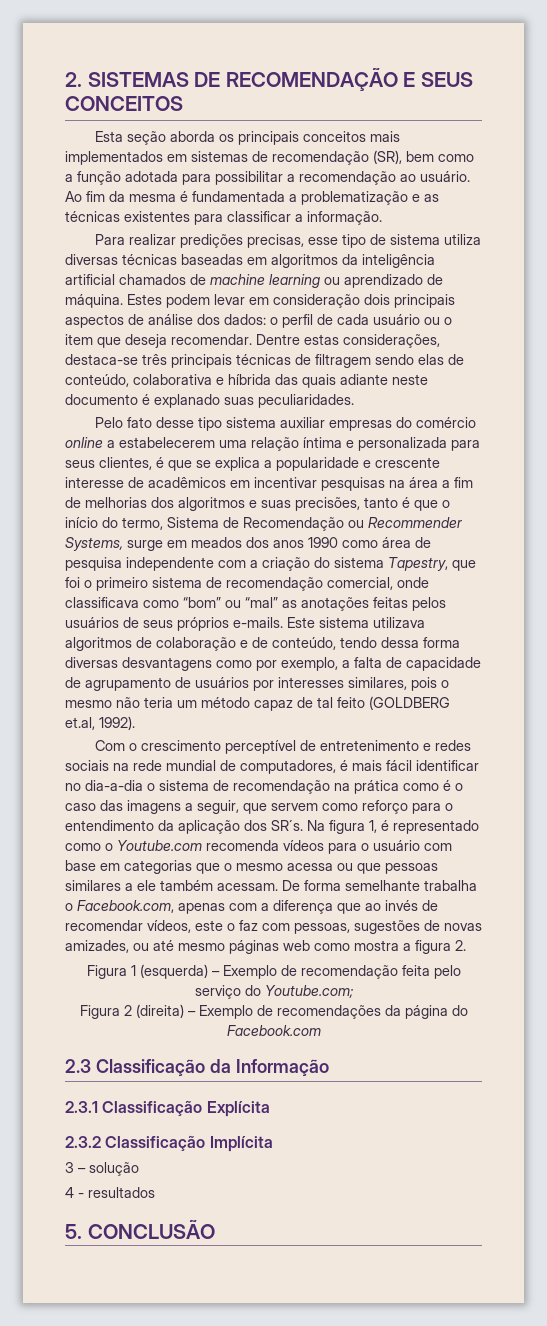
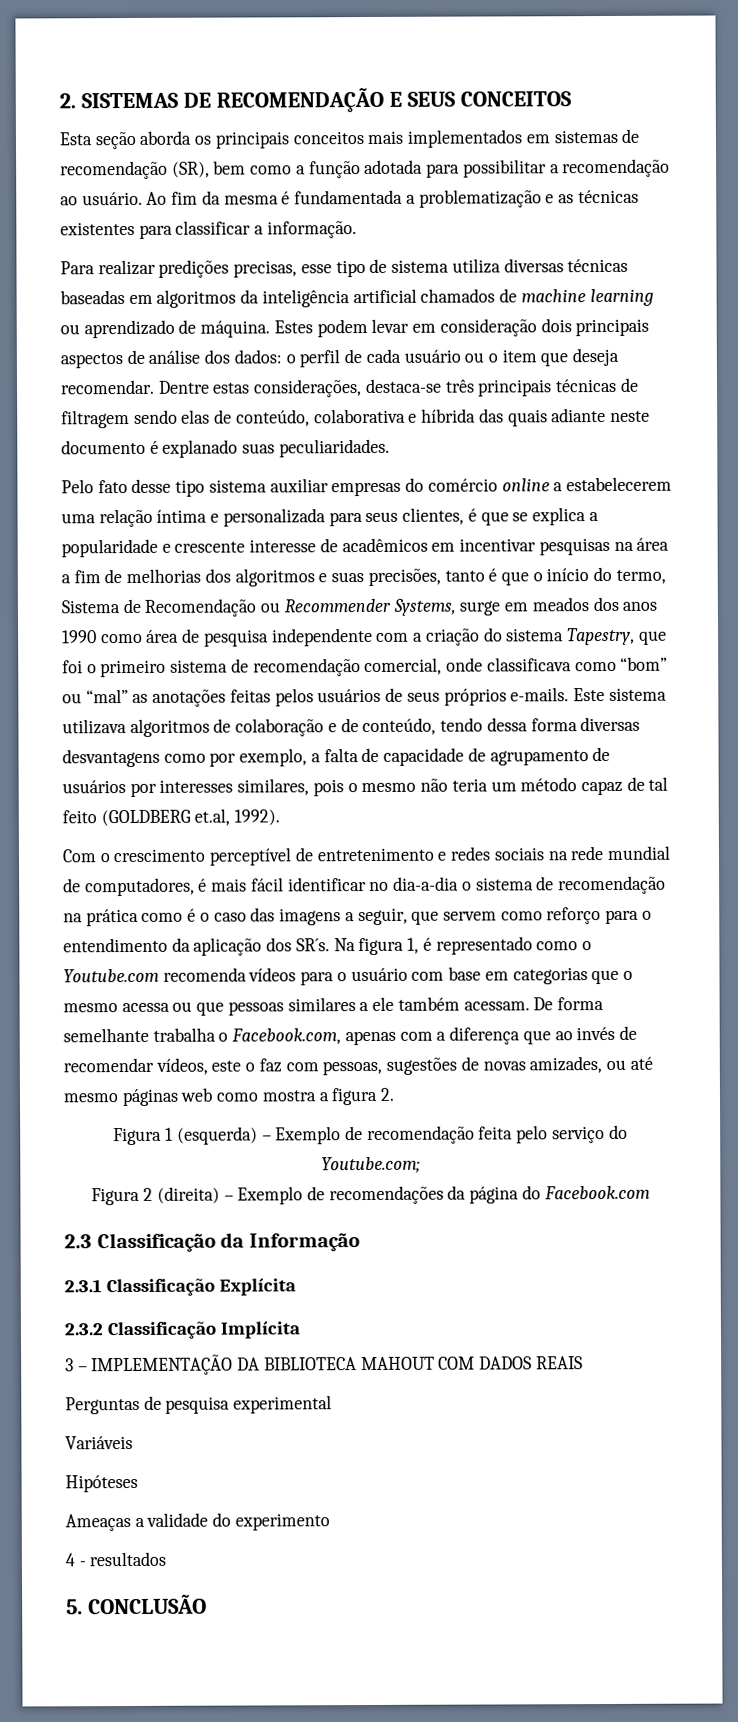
[89,1162,139,1176] solução -> [91,1354,583,1376] [65,1395,333,1415] [65,1435,133,1450] [65,1474,138,1493] [65,1512,330,1532] IMPLEMENTAÇÃO DA BIBLIOTECA MAHOUT COM DADOS REAIS // Perguntas de pesquisa experimental // Variáveis // Hipóteses // Ameaças a validade do experimento

